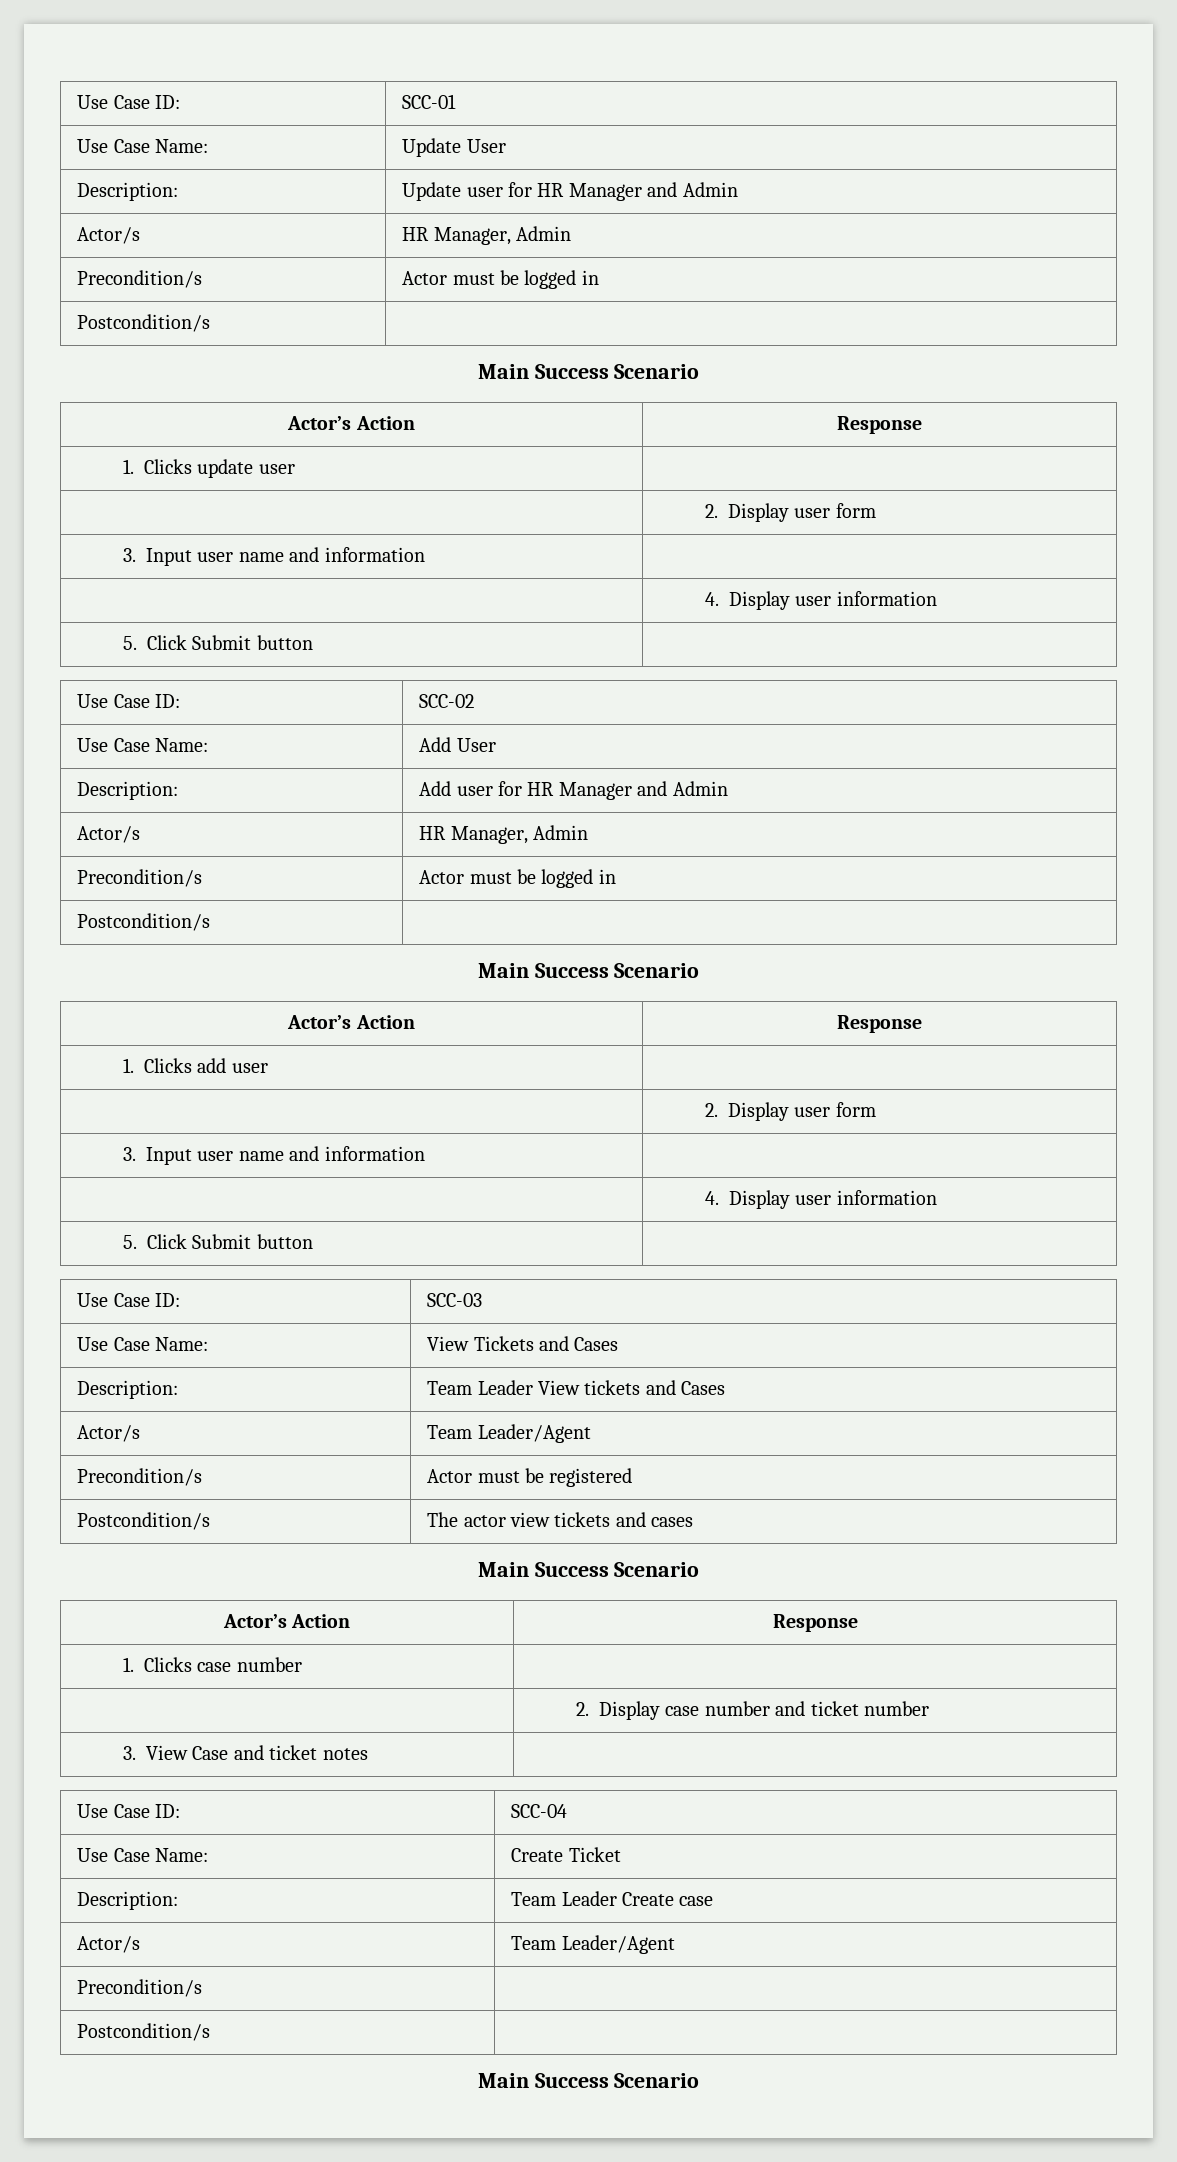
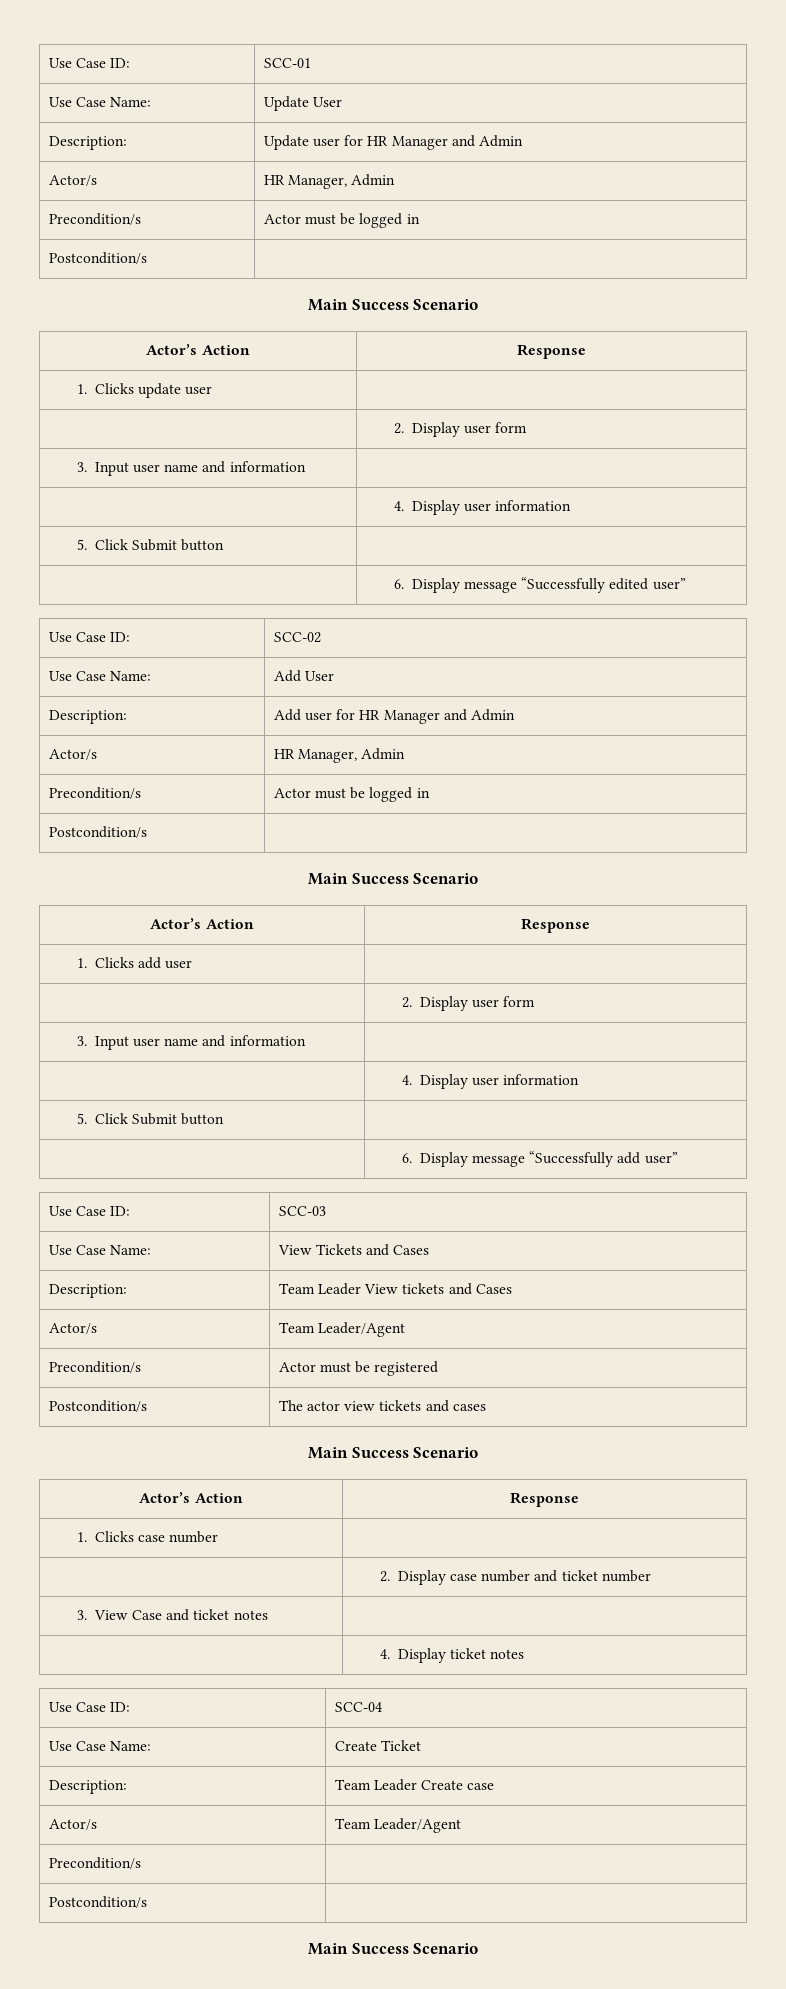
(313, 642) none -> [394,577,686,593] // | 6. Display message “Successfully edited user”
(313, 1241) none -> [402,1151,678,1167] // | 6. Display message “Successfully add user”
(368, 1754) none -> [380,1648,525,1663] // | 4. Display ticket notes

